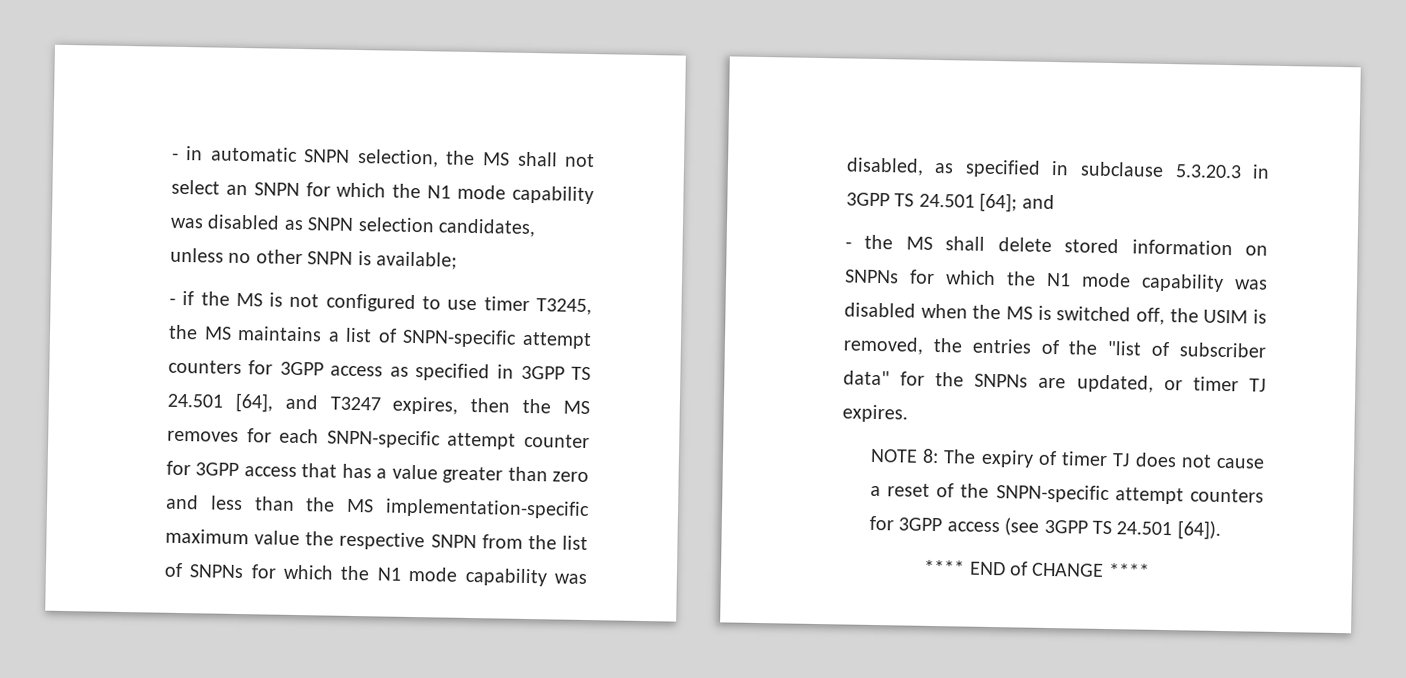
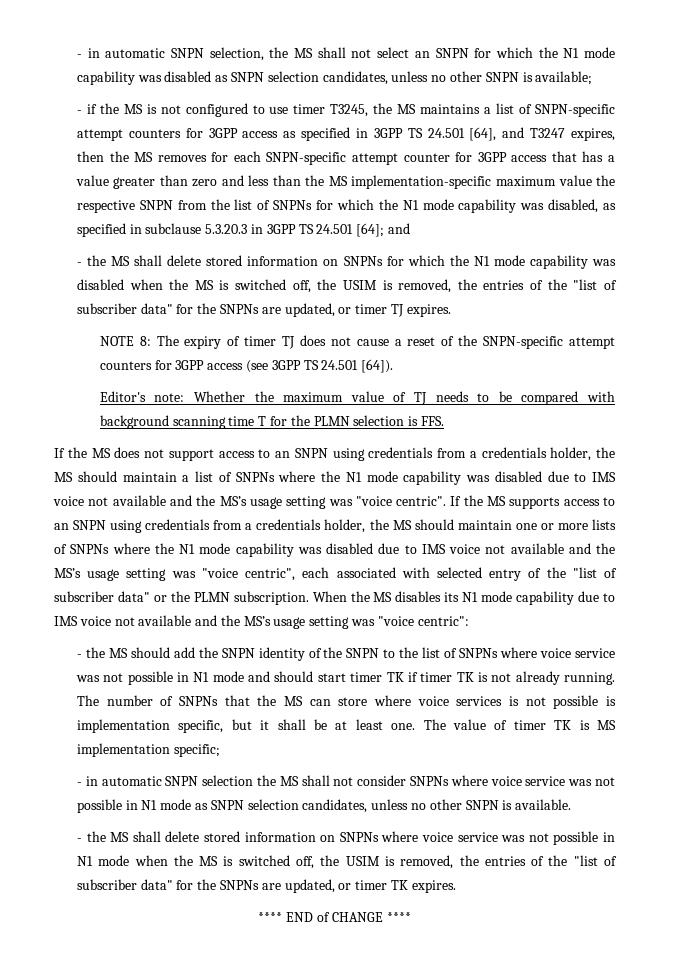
(1221, 530) none -> [99,391,615,405] [99,415,444,429] [54,447,615,461] [54,471,616,485] [53,495,615,509] [54,519,616,533] [54,543,615,557] [54,567,617,581] [54,591,615,605] [54,615,469,629] [76,647,615,661] [75,671,616,685] [76,695,617,709] [76,719,617,733] [76,743,220,757] [76,775,615,786] [76,799,572,813] [76,831,615,845] [76,855,617,869] [76,879,456,893] // Editor's note: Whether the maximum value of TJ needs to be compared with background scanning time T for the PLMN selection is FFS. // If the MS does not support access to an SNPN using credentials from a credentials holder, the MS should maintain a list of SNPNs where the N1 mode capability was disabled due to IMS voice not available and the MS’s usage setting was "voice centric". If the MS supports access to an SNPN using credentials from a credentials holder, the MS should maintain one or more lists of SNPNs where the N1 mode capability was disabled due to IMS voice not available and the MS’s usage setting was "voice centric", each associated with selected entry of the "list of subscriber data" or the PLMN subscription. When the MS disables its N1 mode capability due to IMS voice not available and the MS’s usage setting was "voice centric": // - the MS should add the SNPN identity of the SNPN to the list of SNPNs where voice service was not possible in N1 mode and should start timer TK if timer TK is not already running. The number of SNPNs that the MS can store where voice services is not possible is implementation specific, but it shall be at least one. The value of timer TK is MS implementation specific; // - in automatic SNPN selection the MS shall not consider SNPNs where voice service was not possible in N1 mode as SNPN selection candidates, unless no other SNPN is available. // - the MS shall delete stored information on SNPNs where voice service was not possible in N1 mode when the MS is switched off, the USIM is removed, the entries of the "list of subscriber data" for the SNPNs are updated, or timer TK expires.

